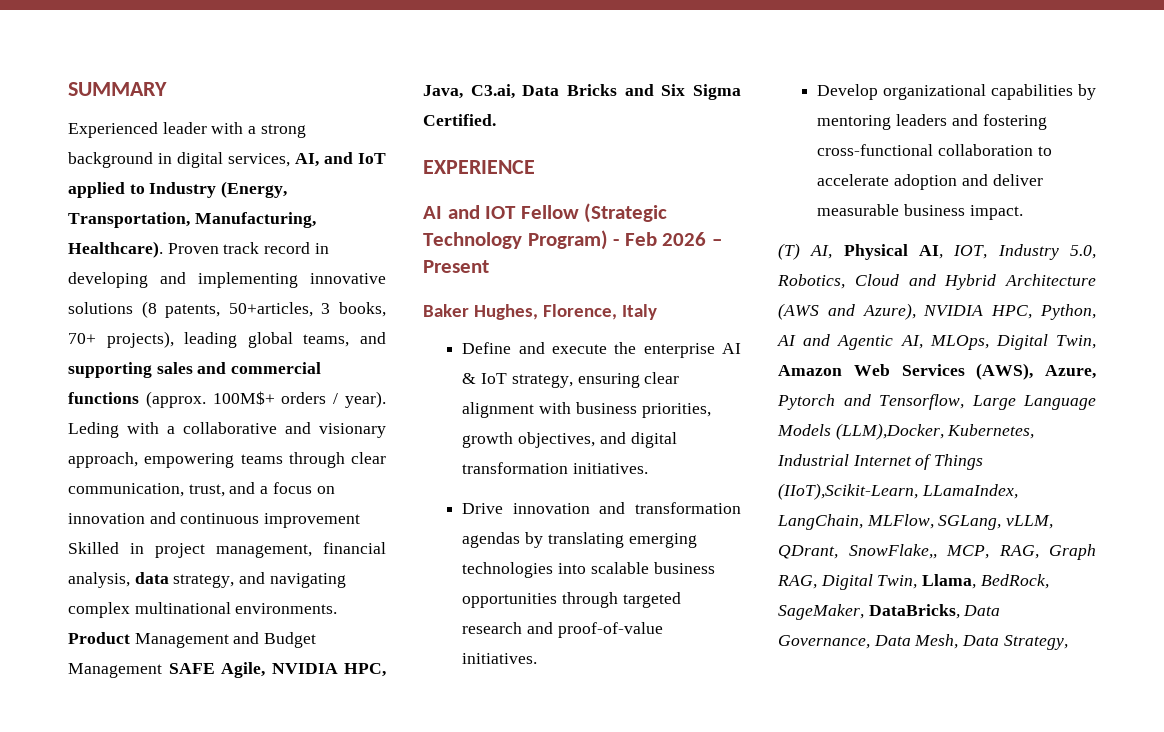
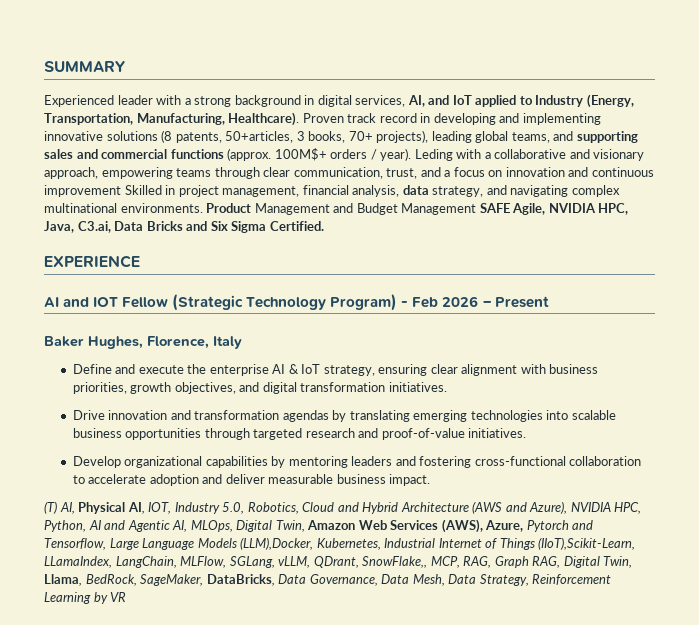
(1068, 642) none -> [532,574,612,585] [44,592,127,604] Reinforcement Learning by VR

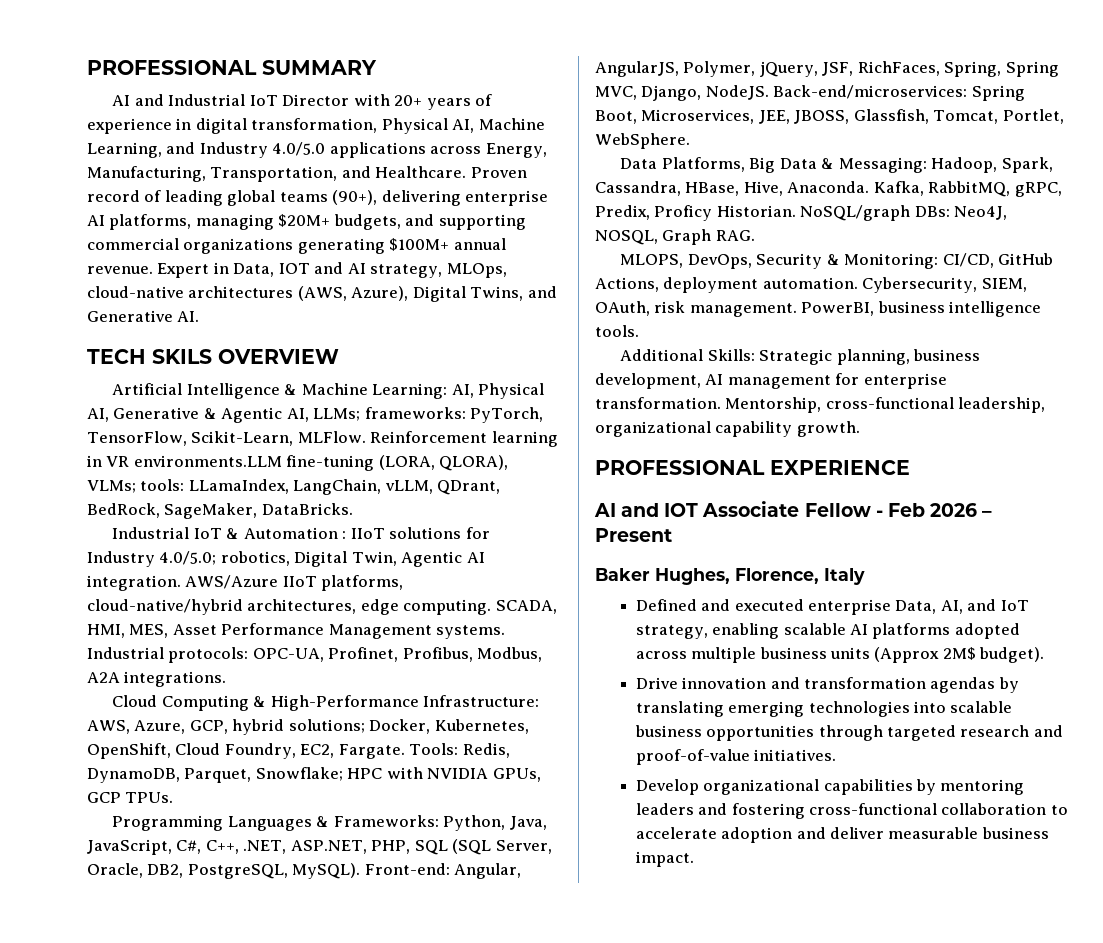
(44, 66) none -> [87,60,257,75] PROFESSIONAL
[44,94,634,108] [44,112,601,126] [44,130,638,143] [44,148,645,161] [44,167,654,179] [44,185,620,197] [44,203,629,215] [44,221,324,233] Experienced leader with a strong background in digital services, AI, and IoT applied to Industry (Energy, Transportation, Manufacturing, Healthcare). Proven track record in developing and implementing innovative solutions (8 patents, 50+articles, 3 books, 70+ projects), leading global teams, and supporting sales and commercial functions (approx. 100M$+ orders / year). Leding with a collaborative and visionary approach, empowering teams through clear communication, trust, and a focus on innovation and continuous improvement Skilled in project management, financial analysis, data strategy, and navigating complex multinational environments. Product Management and Budget Management SAFE Agile, NVIDIA HPC, Java, C3.ai, Data Bricks and Six Sigma Certified. // -> [112,94,492,110] [87,118,545,134] [87,142,547,158] [87,166,527,182] [87,190,549,206] [87,214,526,230] [87,238,506,254] [87,262,507,278] [87,286,557,302] [87,310,200,322] [87,349,339,364] [112,383,545,399] [87,407,544,423] [87,431,558,447] [87,455,509,471] [87,479,501,495] [87,503,353,519] [112,527,490,539] [87,551,485,567] [87,575,404,591] [87,599,557,615] [87,623,506,639] [87,647,543,663] [87,671,227,687] [112,695,540,711] [87,719,529,735] [87,743,510,759] [87,767,541,783] [87,792,174,803] [112,815,547,831] [87,839,552,855] [87,863,522,879] [595,61,1059,77] [595,85,1025,101] [595,109,1064,124] [595,133,690,149] [620,157,1053,173] [595,181,1062,197] [595,205,1008,221] [595,229,755,245] [620,253,1054,269] [595,277,1027,293] [595,301,1042,317] [595,325,639,337] [620,349,981,365] [595,373,947,389] [595,397,1046,413] [595,421,860,437] [595,460,765,475] AI and Industrial IoT Director with 20+ years of experience in digital transformation, Physical AI, Machine Learning, and Industry 4.0/5.0 applications across Energy, Manufacturing, Transportation, and Healthcare. Proven record of leading global teams (90+), delivering enterprise AI platforms, managing $20M+ budgets, and supporting commercial organizations generating $100M+ annual revenue. Expert in Data, IOT and AI strategy, MLOps, cloud-native architectures (AWS, Azure), Digital Twins, and Generative AI. // TECH SKILS OVERVIEW // Artificial Intelligence & Machine Learning: AI, Physical AI, Generative & Agentic AI, LLMs; frameworks: PyTorch, TensorFlow, Scikit-Learn, MLFlow. Reinforcement learning in VR environments.LLM fine-tuning (LORA, QLORA), VLMs; tools: LLamaIndex, LangChain, vLLM, QDrant, BedRock, SageMaker, DataBricks. // Industrial IoT & Automation : IIoT solutions for Industry 4.0/5.0; robotics, Digital Twin, Agentic AI integration. AWS/Azure IIoT platforms, cloud-native/hybrid architectures, edge computing. SCADA, HMI, MES, Asset Performance Management systems. Industrial protocols: OPC-UA, Profinet, Profibus, Modbus, A2A integrations. // Cloud Computing & High-Performance Infrastructure: AWS, Azure, GCP, hybrid solutions; Docker, Kubernetes, OpenShift, Cloud Foundry, EC2, Fargate. Tools: Redis, DynamoDB, Parquet, Snowflake; HPC with NVIDIA GPUs, GCP TPUs. // Programming Languages & Frameworks: Python, Java, JavaScript, C#, C++, .NET, ASP.NET, PHP, SQL (SQL Server, Oracle, DB2, PostgreSQL, MySQL). Front-end: Angular, AngularJS, Polymer, jQuery, JSF, RichFaces, Spring, Spring MVC, Django, NodeJS. Back-end/microservices: Spring Boot, Microservices, JEE, JBOSS, Glassfish, Tomcat, Portlet, WebSphere. // Data Platforms, Big Data & Messaging: Hadoop, Spark, Cassandra, HBase, Hive, Anaconda. Kafka, RabbitMQ, gRPC, Predix, Proficy Historian. NoSQL/graph DBs: Neo4J, NOSQL, Graph RAG. // MLOPS, DevOps, Security & Monitoring: CI/CD, GitHub Actions, deployment automation. Cybersecurity, SIEM, OAuth, risk management. PowerBI, business intelligence tools. // Additional Skills: Strategic planning, business development, AI management for enterprise transformation. Mentorship, cross-functional leadership, organizational capability growth. // PROFESSIONAL
[122,294,398,311] Fellow (Strategic Technology Program) -> [702,501,871,517] Associate Fellow
[72,364,599,376] [72,382,447,394] Define and execute the enterprise AI & IoT strategy, ensuring clear alignment with business priorities, growth objectives, and digital transformation initiatives. -> [635,599,1029,615] [635,623,1020,639] [635,647,1045,663] Defined and executed enterprise Data, AI, and IoT strategy, enabling scalable AI platforms adopted across multiple business units (Approx 2M$ budget).
[44,501,642,514] [44,519,594,533] [44,537,636,550] [44,556,633,568] [44,574,612,586] [44,592,127,604] // (T) AI, Physical AI, IOT, Industry 5.0, Robotics, Cloud and Hybrid Architecture (AWS and Azure), NVIDIA HPC, Python, AI and Agentic AI, MLOps, Digital Twin, Amazon Web Services (AWS), Azure, Pytorch and Tensorflow, Large Language Models (LLM),Docker, Kubernetes, Industrial Internet of Things (IIoT),Scikit-Learn, LLamaIndex, LangChain, MLFlow, SGLang, vLLM, QDrant, SnowFlake,, MCP, RAG, Graph RAG, Digital Twin, Llama, BedRock, SageMaker, DataBricks, Data Governance, Data Mesh, Data Strategy, Reinforcement Learning by VR -> (694, 859) none

